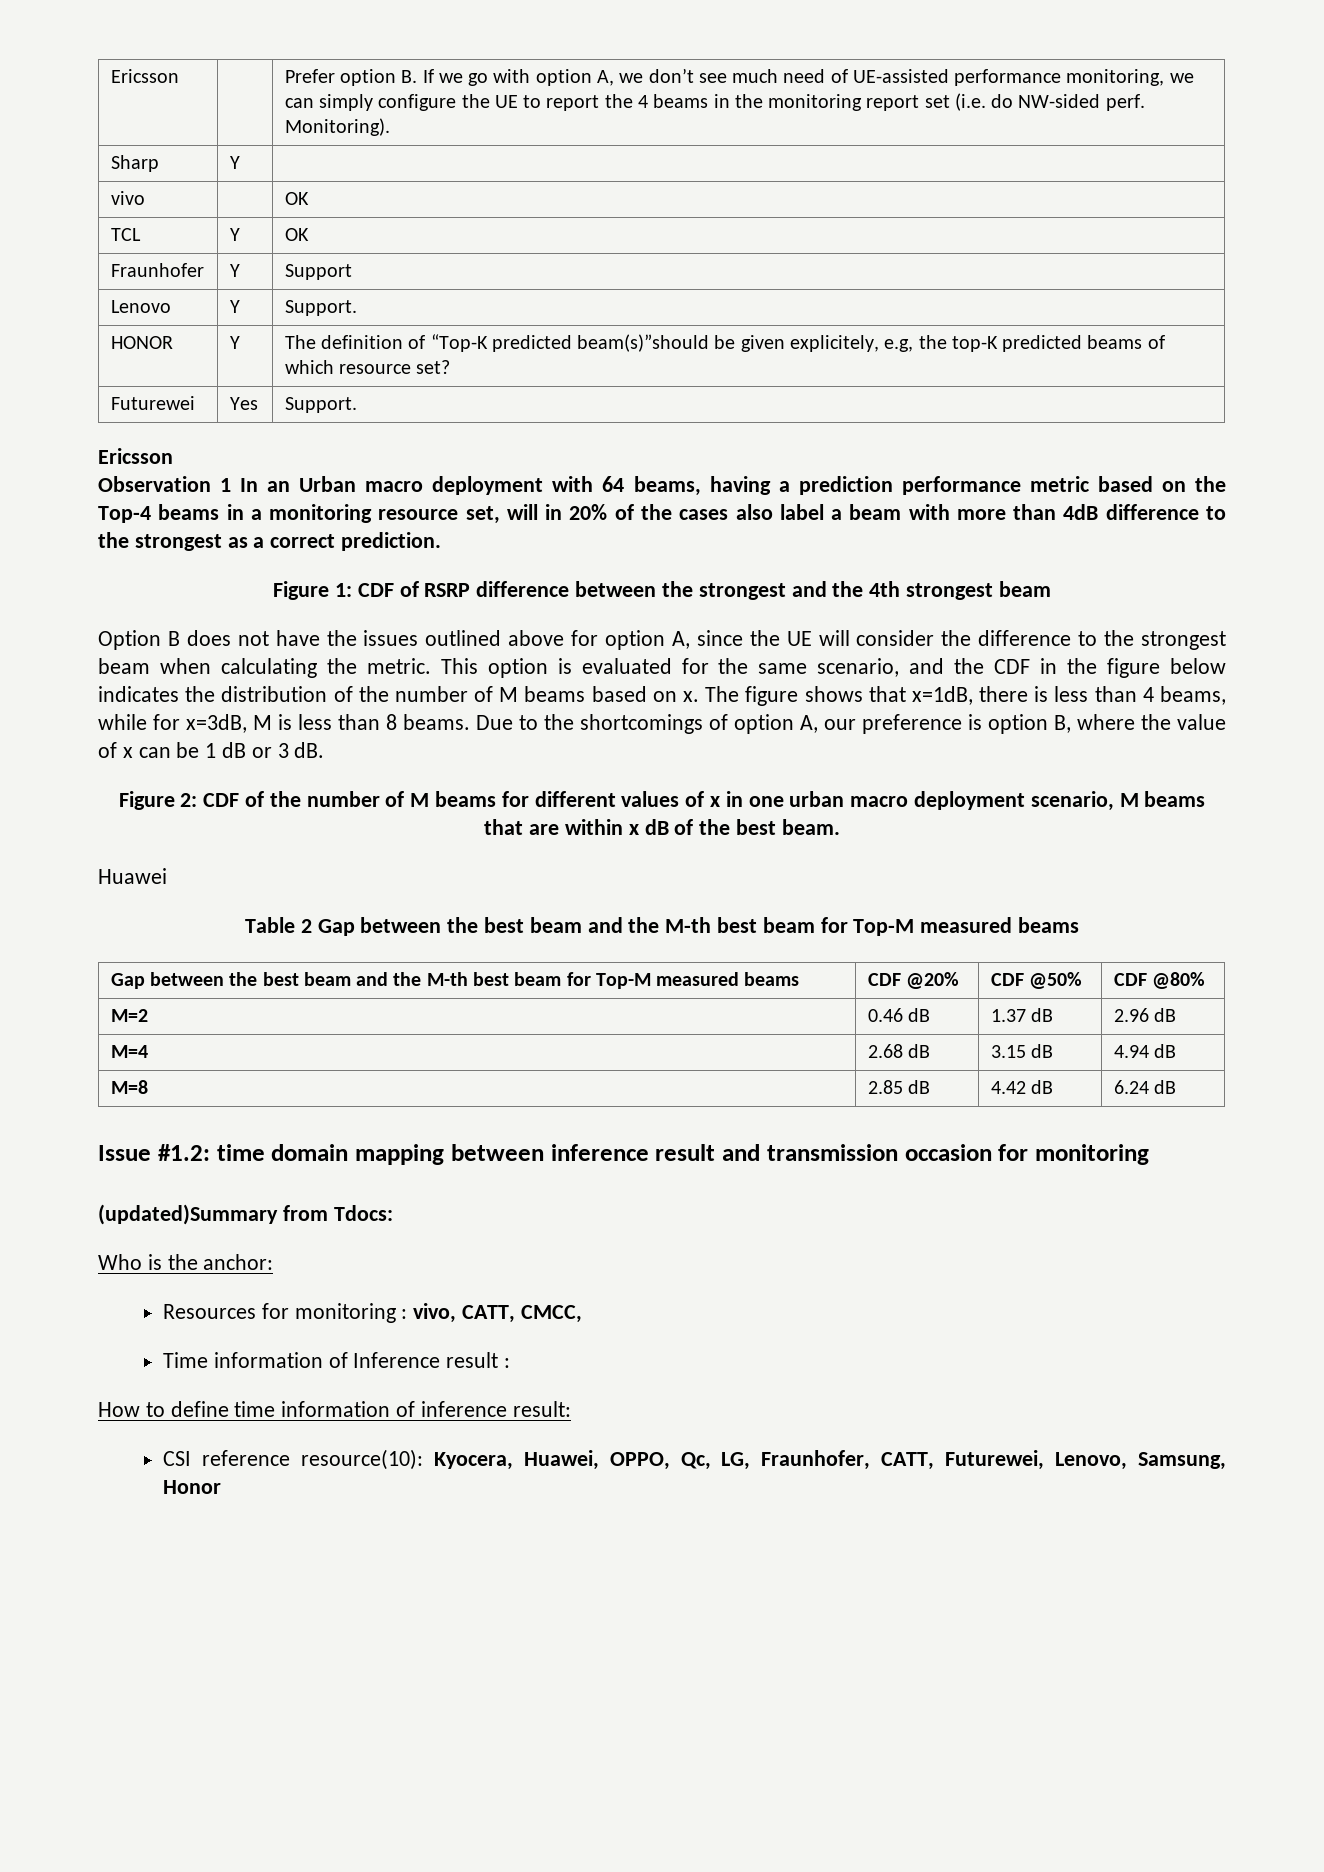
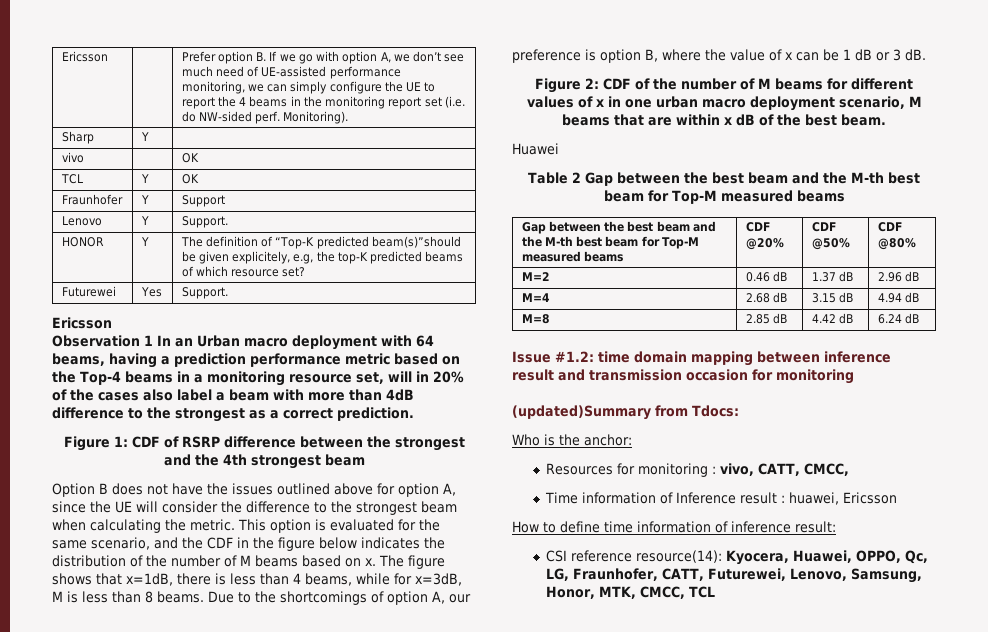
(511, 1363) none -> [789,492,898,505] huawei, Ericsson
[300,1449,423,1470] resource(10): -> [636,550,723,563] resource(14):
[163,1480,222,1494] Honor -> [546,586,716,599] Honor, MTK, CMCC, TCL

